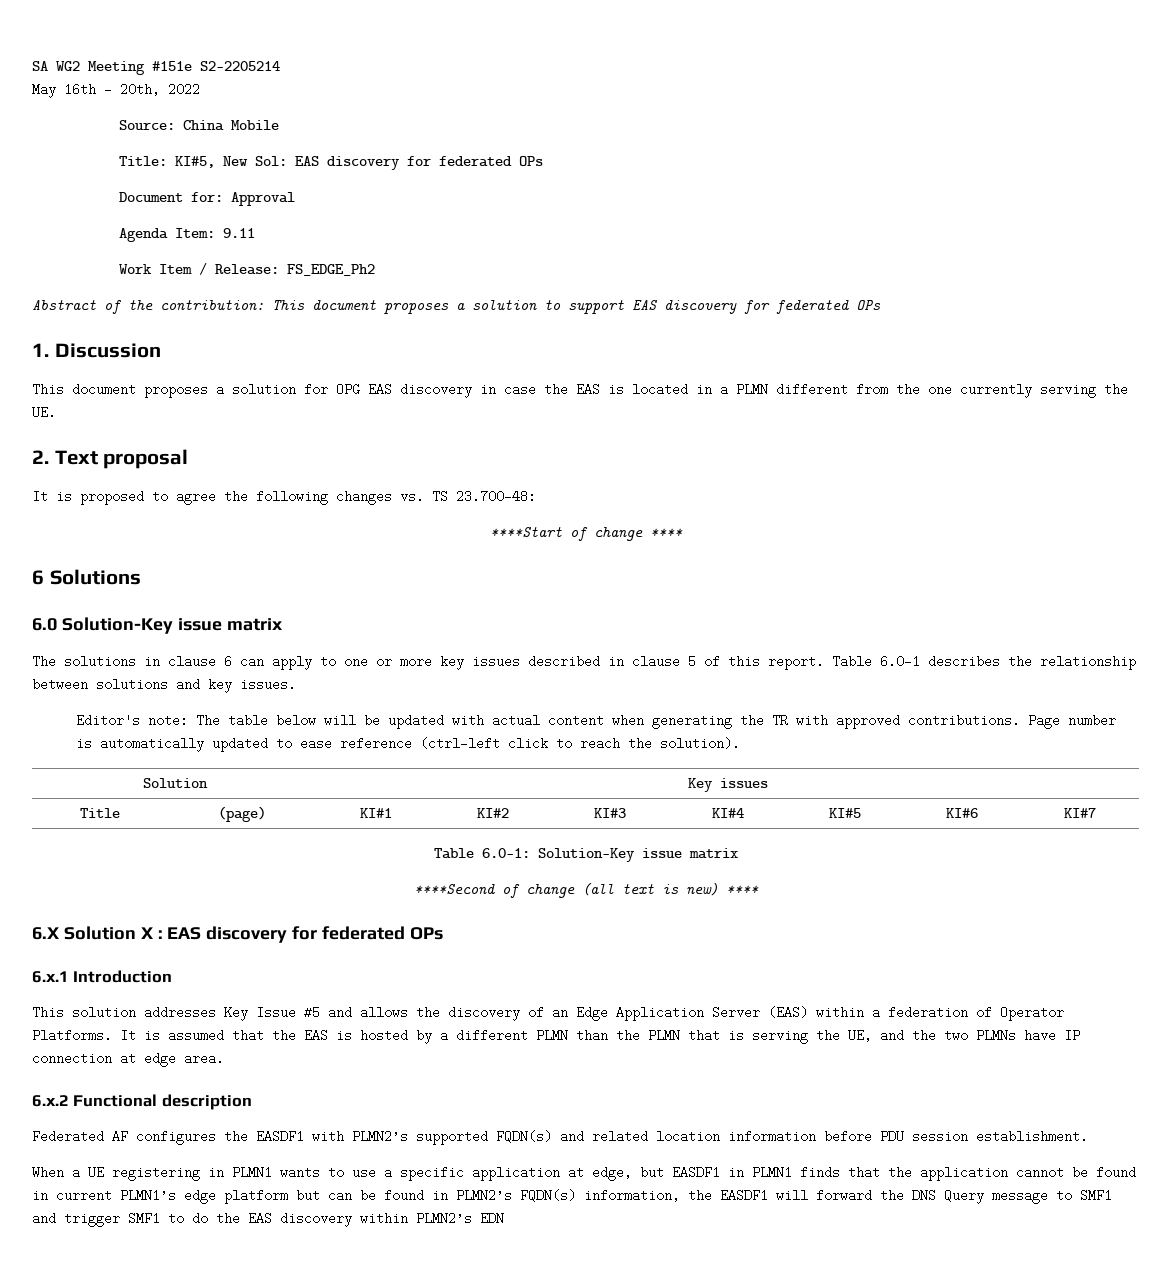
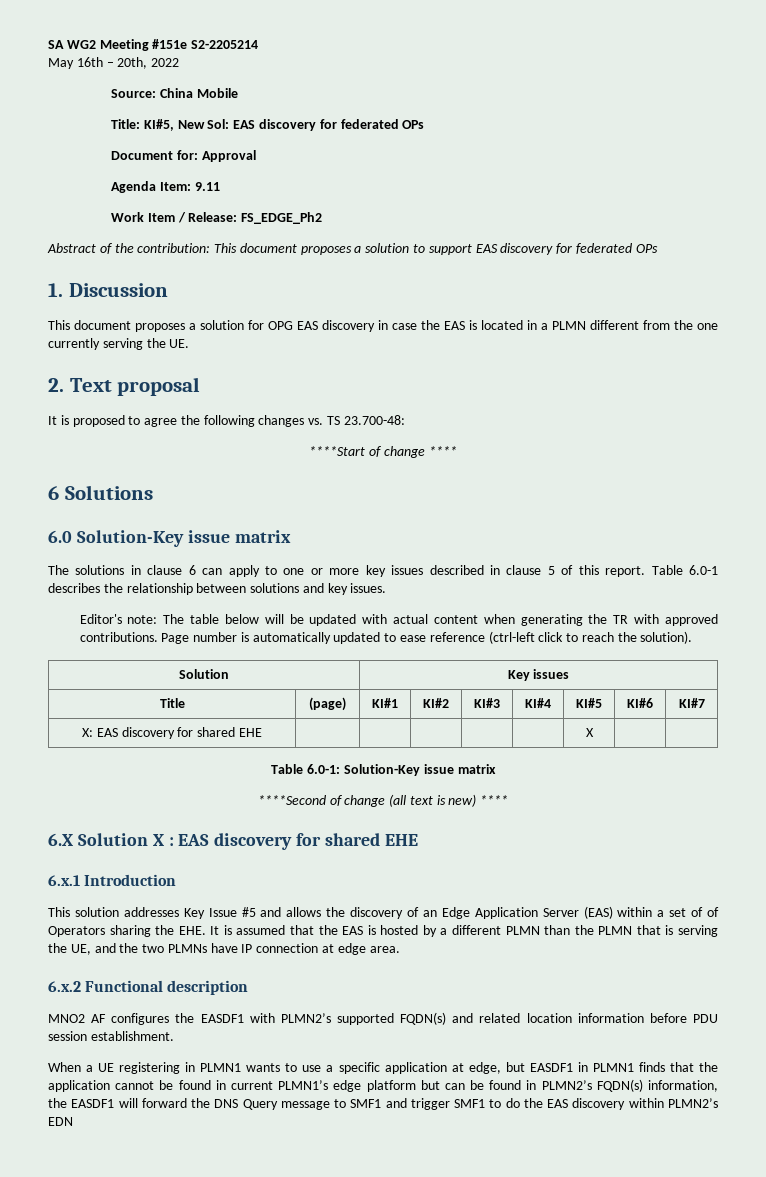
(1096, 813) none -> [82,727,262,739] [585,728,594,737] // X: EAS discovery for shared EHE | | | | | | X | |
[322,926,443,940] federated OPs -> [325,833,418,846] shared EHE
[888,1006,1064,1021] [32,1029,112,1042] federation of Operator Platforms. -> [669,907,719,917] [48,925,206,937] set of of Operators sharing the EHE.
[32,1130,104,1143] Federated -> [48,1014,85,1023] MNO2

